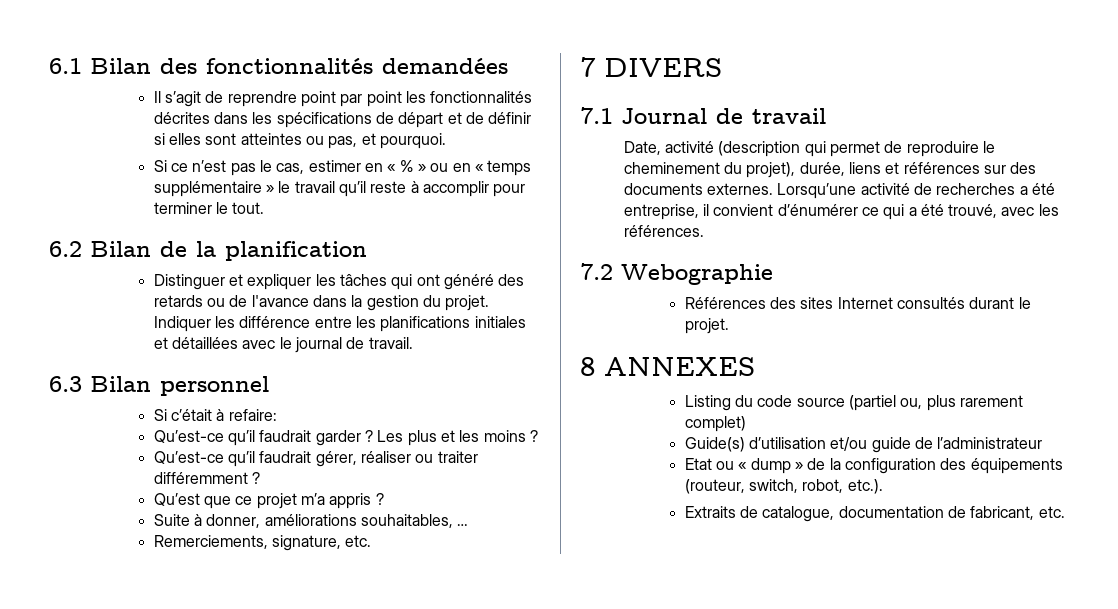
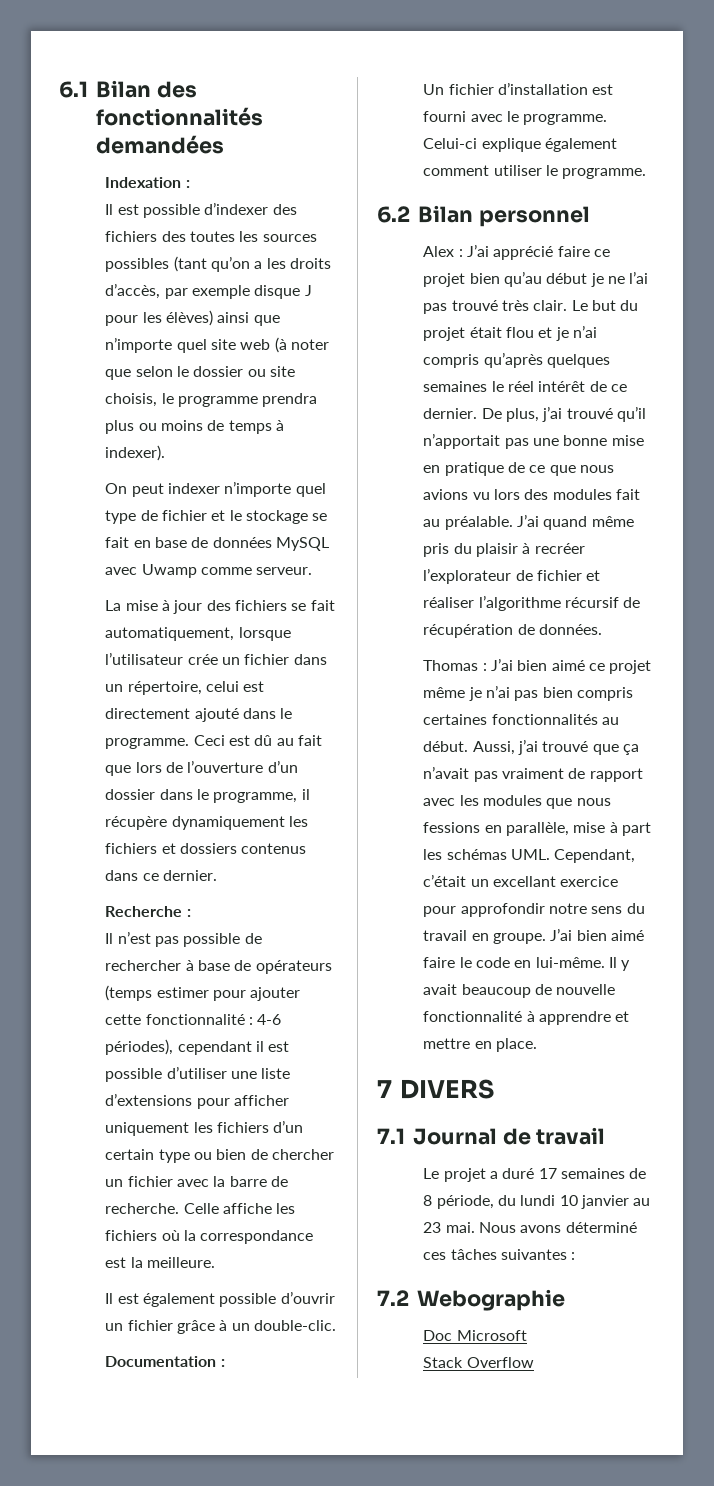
[153,91,533,107] [153,112,532,128] [153,133,447,149] [153,160,532,176] [153,181,526,197] [153,202,265,214] [49,241,367,261] [153,274,525,290] [153,295,490,311] [153,316,526,332] [153,337,413,353] [49,376,269,396] [153,409,277,421] [153,430,539,446] [153,451,478,467] [153,472,261,484] [153,493,384,509] [153,514,469,528] [153,535,372,551] // Il s’agit de reprendre point par point les fonctionnalités décrites dans les spécifications de départ et de définir si elles sont atteintes ou pas, et pourquoi. // Si ce n’est pas le cas, estimer en « % » ou en « temps supplémentaire » le travail qu’il reste à accomplir pour terminer le tout. // 6.2 Bilan de la planification // Distinguer et expliquer les tâches qui ont généré des retards ou de l'avance dans la gestion du projet. Indiquer les différence entre les planifications initiales et détaillées avec le journal de travail. // 6.3 Bilan personnel // Si c’était à refaire: // Qu’est-ce qu’il faudrait garder ? Les plus et les moins ? // Qu’est-ce qu’il faudrait gérer, réaliser ou traiter différemment ? // Qu’est que ce projet m’a appris ? // Suite à donner, améliorations souhaitables, … // Remerciements, signature, etc. -> [105,177,190,188] [105,202,297,218] [105,231,317,242] [105,256,331,272] [105,283,312,299] [105,310,280,326] [105,337,329,353] [105,366,295,380] [105,393,318,407] [105,420,284,434] [105,445,166,461] [105,481,326,497] [105,510,328,524] [105,537,329,551] [105,564,313,578] [105,600,335,614] [105,627,291,641] [105,652,327,665] [105,681,265,695] [105,708,293,722] [105,735,322,749] [105,760,298,776] [105,789,310,803] [105,816,308,830] [105,843,307,854] [105,870,217,881] [105,906,191,917] [105,931,262,947] [105,960,332,974] [105,985,301,1001] [105,1014,282,1025] [105,1039,290,1055] [105,1066,291,1082] [105,1093,289,1109] [105,1120,304,1136] [105,1149,334,1163] [105,1176,288,1187] [105,1203,296,1214] [105,1230,314,1244] [105,1257,215,1268] [105,1291,335,1307] [105,1320,336,1334] [105,1356,225,1367] [423,82,614,95] [423,111,608,125] [423,138,617,152] [423,165,647,179] [377,205,590,227] [423,244,610,260] [423,271,649,287] [423,300,639,314] [423,325,597,341] [423,352,610,368] [423,381,627,392] [423,406,646,422] [423,433,644,449] [423,462,614,476] [423,489,640,500] [423,514,634,530] [423,543,585,557] [423,568,601,584] [423,595,641,611] [423,624,602,638] [423,658,652,674] [423,685,633,701] [423,714,619,725] [423,739,639,755] [423,766,643,782] [423,795,611,809] [423,822,651,836] [423,849,636,863] [423,874,619,887] [423,903,645,917] [423,928,644,944] [423,957,631,971] [423,984,616,998] [423,1011,630,1025] [423,1038,537,1052] // Indexation : // Il est possible d’indexer des fichiers des toutes les sources possibles (tant qu’on a les droits d’accès, par exemple disque J pour les élèves) ainsi que n’importe quel site web (à noter que selon le dossier ou site choisis, le programme prendra plus ou moins de temps à indexer). // On peut indexer n’importe quel type de fichier et le stockage se fait en base de données MySQL avec Uwamp comme serveur. // La mise à jour des fichiers se fait automatiquement, lorsque l’utilisateur crée un fichier dans un répertoire, celui est directement ajouté dans le programme. Ceci est dû au fait que lors de l’ouverture d’un dossier dans le programme, il récupère dynamiquement les fichiers et dossiers contenus dans ce dernier. // Recherche : // Il n’est pas possible de rechercher à base de opérateurs (temps estimer pour ajouter cette fonctionnalité : 4-6 périodes), cependant il est possible d’utiliser une liste d’extensions pour afficher uniquement les fichiers d’un certain type ou bien de chercher un fichier avec la barre de recherche. Celle affiche les fichiers où la correspondance est la meilleure. // Il est également possible d’ouvrir un fichier grâce à un double-clic. // Documentation : // Un fichier d’installation est fourni avec le programme. Celui-ci explique également comment utiliser le programme. // 6.2 Bilan personnel // Alex : J’ai apprécié faire ce projet bien qu’au début je ne l’ai pas trouvé très clair. Le but du projet était flou et je n’ai compris qu’après quelques semaines le réel intérêt de ce dernier. De plus, j’ai trouvé qu’il n’apportait pas une bonne mise en pratique de ce que nous avions vu lors des modules fait au préalable. J’ai quand même pris du plaisir à recréer l’explorateur de fichier et réaliser l’algorithme récursif de récupération de données. // Thomas : J’ai bien aimé ce projet même je n’ai pas bien compris certaines fonctionnalités au début. Aussi, j’ai trouvé que ça n’avait pas vraiment de rapport avec les modules que nous fessions en parallèle, mise à part les schémas UML. Cependant, c’était un excellant exercice pour approfondir notre sens du travail en groupe. J’ai bien aimé faire le code en lui-même. Il y avait beaucoup de nouvelle fonctionnalité à apprendre et mettre en place.
[623,141,995,157] [623,162,1037,178] [623,183,1055,199] [623,204,1059,220] [623,225,704,237] [580,263,773,285] [684,297,1031,309] [684,318,729,334] [580,357,755,376] [684,395,1024,411] [684,416,746,432] [684,437,1043,453] [684,458,1063,474] [684,479,883,494] [684,506,1065,522] Date, activité (description qui permet de reproduire le cheminement du projet), durée, liens et références sur des documents externes. Lorsqu’une activité de recherches a été entreprise, il convient d’énumérer ce qui a été trouvé, avec les références. // 7.2 Webographie // Références des sites Internet consultés durant le projet. // 8 ANNEXES // Listing du code source (partiel ou, plus rarement complet) // Guide(s) d’utilisation et/ou guide de l’administrateur // Etat ou « dump » de la configuration des équipements (routeur, switch, robot, etc.). // Extraits de catalogue, documentation de fabricant, etc. -> [423,1168,647,1182] [423,1195,651,1209] [423,1222,637,1233] [423,1249,576,1260] [377,1289,565,1311] [423,1330,527,1341] [423,1357,534,1368] Le projet a duré 17 semaines de 8 période, du lundi 10 janvier au 23 mai. Nous avons déterminé ces tâches suivantes : // 7.2 Webographie // Doc Microsoft // Stack Overflow

